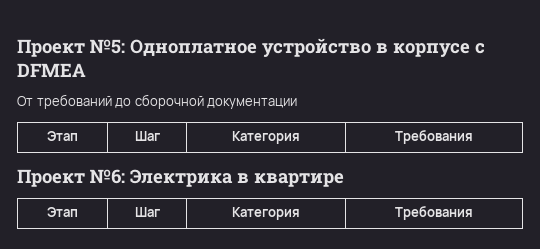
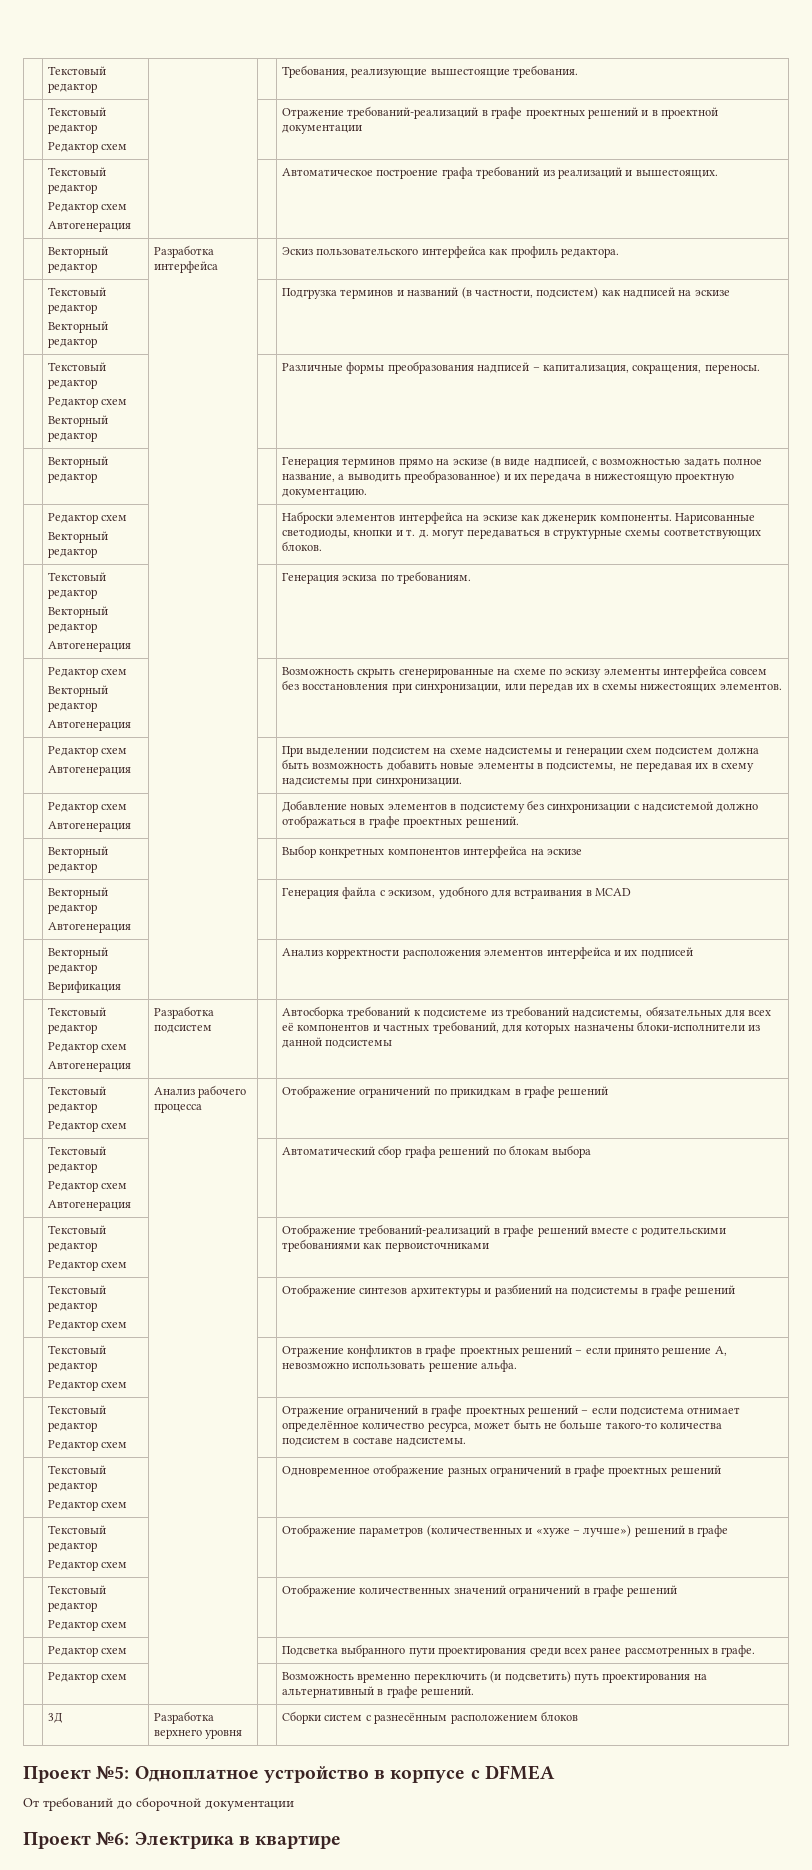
(17, 48) none -> [48,66,107,75] [48,83,98,93] [282,65,579,78] [48,107,107,116] [48,124,98,134] [48,142,128,153] [282,106,719,119] [282,124,363,134] [48,167,107,176] [48,184,98,194] [48,202,128,213] [48,221,132,232] [282,166,718,179] [48,246,109,258] [48,263,98,273] [154,245,215,258] [154,261,219,273] [282,246,619,258] [48,287,107,296] [48,304,98,314] [48,321,109,333] [48,338,98,348] [282,287,730,299] [48,362,107,371] [48,379,98,389] [48,397,128,408] [48,415,109,427] [48,432,98,442] [282,361,760,374] [48,456,109,468] [48,473,98,483] [282,456,763,468] [282,470,735,483] [282,488,368,498] [48,513,128,524] [48,531,109,543] [48,548,98,558] [282,511,756,524] [282,529,761,539] [282,541,323,551] [48,572,107,581] [48,589,98,599] [48,606,109,618] [48,623,98,633] [48,641,132,652] [282,571,472,584] [48,667,128,678] [48,685,109,697] [48,702,98,712] [48,720,132,731] [282,666,768,678] [282,680,782,693] [48,746,128,757] [48,765,132,776] [282,746,759,757] [282,759,755,772] [282,777,462,787] [48,802,128,813] [48,821,132,832] [282,800,759,813] [282,815,519,828] [48,846,109,858] [48,863,98,873] [282,845,582,858] [48,887,109,899] [48,904,98,914] [48,922,132,933] [282,886,632,899] [48,947,109,959] [48,964,98,974] [48,981,122,993] [282,947,693,959] [48,1007,107,1016] [48,1024,98,1034] [48,1042,128,1053] [48,1061,132,1072] [154,1006,215,1019] [154,1024,213,1033] [282,1006,772,1019] [282,1021,761,1034] [282,1037,393,1048] [48,1086,107,1095] [48,1103,98,1113] [48,1121,128,1132] [154,1085,247,1098] [154,1103,203,1113] [282,1085,609,1098] [48,1146,107,1155] [48,1163,98,1173] [48,1181,128,1192] [48,1200,132,1211] [282,1145,592,1158] [48,1225,107,1234] [48,1242,98,1252] [48,1260,128,1271] [282,1224,726,1237] [282,1239,489,1252] [48,1285,107,1294] [48,1302,98,1312] [48,1320,128,1331] [282,1284,736,1297] [48,1345,107,1354] [48,1362,98,1372] [48,1380,128,1391] [282,1345,727,1357] [282,1360,518,1372] [48,1405,107,1414] [48,1422,98,1432] [48,1440,128,1451] [282,1405,741,1417] [282,1419,723,1432] [282,1437,467,1446] [48,1465,107,1474] [48,1482,98,1492] [48,1500,128,1511] [282,1464,721,1477] [48,1525,107,1534] [48,1542,98,1552] [48,1560,128,1571] [282,1524,729,1537] [48,1585,107,1594] [48,1602,98,1612] [48,1620,128,1631] [282,1584,678,1597] [48,1646,128,1657] [282,1644,756,1657] [48,1672,128,1683] [282,1671,707,1683] [282,1686,475,1698] [48,1712,63,1723] [154,1711,215,1724] [154,1729,243,1739] [282,1711,578,1724] | Текстовый редактор | | | Требования, реализующие вышестоящие требования. // | Текстовый редактор // Редактор схем | | | Отражение требований-реализаций в графе проектных решений и в проектной документации // | Текстовый редактор // Редактор схем // Автогенерация | | | Автоматическое построение графа требований из реализаций и вышестоящих. // | Векторный редактор | Разработка интерфейса | | Эскиз пользовательского интерфейса как профиль редактора. // | Текстовый редактор // Векторный редактор | | | Подгрузка терминов и названий (в частности, подсистем) как надписей на эскизе // | Текстовый редактор // Редактор схем // Векторный редактор | | | Различные формы преобразования надписей – капитализация, сокращения, переносы. // | Векторный редактор | | | Генерация терминов прямо на эскизе (в виде надписей, с возможностью задать полное название, а выводить преобразованное) и их передача в нижестоящую проектную документацию. // | Редактор схем // Векторный редактор | | | Наброски элементов интерфейса на эскизе как дженерик компоненты. Нарисованные светодиоды, кнопки и т. д. могут передаваться в структурные схемы соответствующих блоков. // | Текстовый редактор // Векторный редактор // Автогенерация | | | Генерация эскиза по требованиям. // | Редактор схем // Векторный редактор // Автогенерация | | | Возможность скрыть сгенерированные на схеме по эскизу элементы интерфейса совсем без восстановления при синхронизации, или передав их в схемы нижестоящих элементов. // | Редактор схем // Автогенерация | | | При выделении подсистем на схеме надсистемы и генерации схем подсистем должна быть возможность добавить новые элементы в подсистемы, не передавая их в схему надсистемы при синхронизации. // | Редактор схем // Автогенерация | | | Добавление новых элементов в подсистему без синхронизации с надсистемой должно отображаться в графе проектных решений. // | Векторный редактор | | | Выбор конкретных компонентов интерфейса на эскизе // | Векторный редактор // Автогенерация | | | Генерация файла с эскизом, удобного для встраивания в MCAD // | Векторный редактор // Верификация | | | Анализ корректности расположения элементов интерфейса и их подписей // | Текстовый редактор // Редактор схем // Автогенерация | Разработка подсистем | | Автосборка требований к подсистеме из требований надсистемы, обязательных для всех её компонентов и частных требований, для которых назначены блоки-исполнители из данной подсистемы // | Текстовый редактор // Редактор схем | Анализ рабочего процесса | | Отображение ограничений по прикидкам в графе решений // | Текстовый редактор // Редактор схем // Автогенерация | | | Автоматический сбор графа решений по блокам выбора // | Текстовый редактор // Редактор схем | | | Отображение требований-реализаций в графе решений вместе с родительскими требованиями как первоисточниками // | Текстовый редактор // Редактор схем | | | Отображение синтезов архитектуры и разбиений на подсистемы в графе решений // | Текстовый редактор // Редактор схем | | | Отражение конфликтов в графе проектных решений – если принято решение A, невозможно использовать решение альфа. // | Текстовый редактор // Редактор схем | | | Отражение ограничений в графе проектных решений – если подсистема отнимает определённое количество ресурса, может быть не больше такого-то количества подсистем в составе надсистемы. // | Текстовый редактор // Редактор схем | | | Одновременное отображение разных ограничений в графе проектных решений // | Текстовый редактор // Редактор схем | | | Отображение параметров (количественных и «хуже – лучше») решений в графе // | Текстовый редактор // Редактор схем | | | Отображение количественных значений ограничений в графе решений // | Редактор схем | | | Подсветка выбранного пути проектирования среди всех ранее рассмотренных в графе. // | Редактор схем | | | Возможность временно переключить (и подсветить) путь проектирования на альтернативный в графе решений. // | 3Д | Разработка верхнего уровня | | Сборки систем с разнесённым расположением блоков //
[47,131,78,141] [134,131,160,141] [232,131,300,144] [395,130,473,144] // Этап | Шаг | Категория | Требования -> (294, 1805) none
[47,207,78,217] [134,207,160,217] [232,207,300,220] [395,206,473,220] // Этап | Шаг | Категория | Требования -> (342, 1842) none

